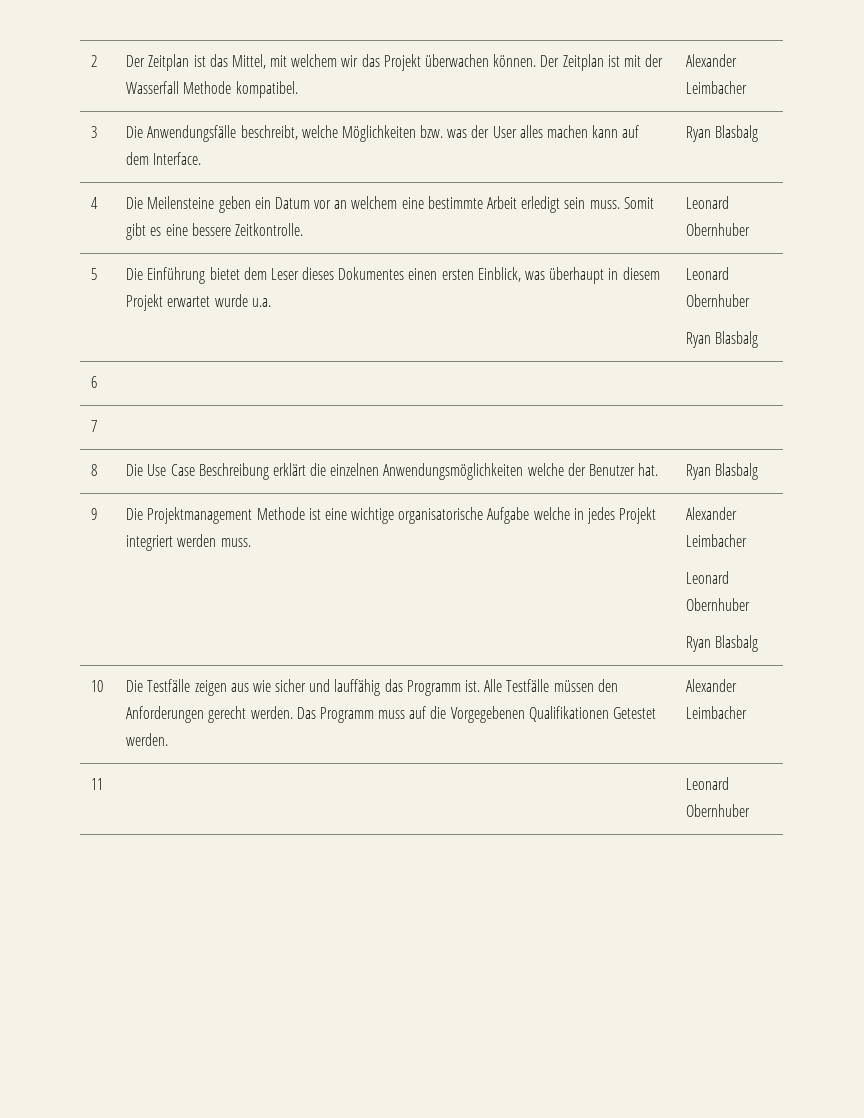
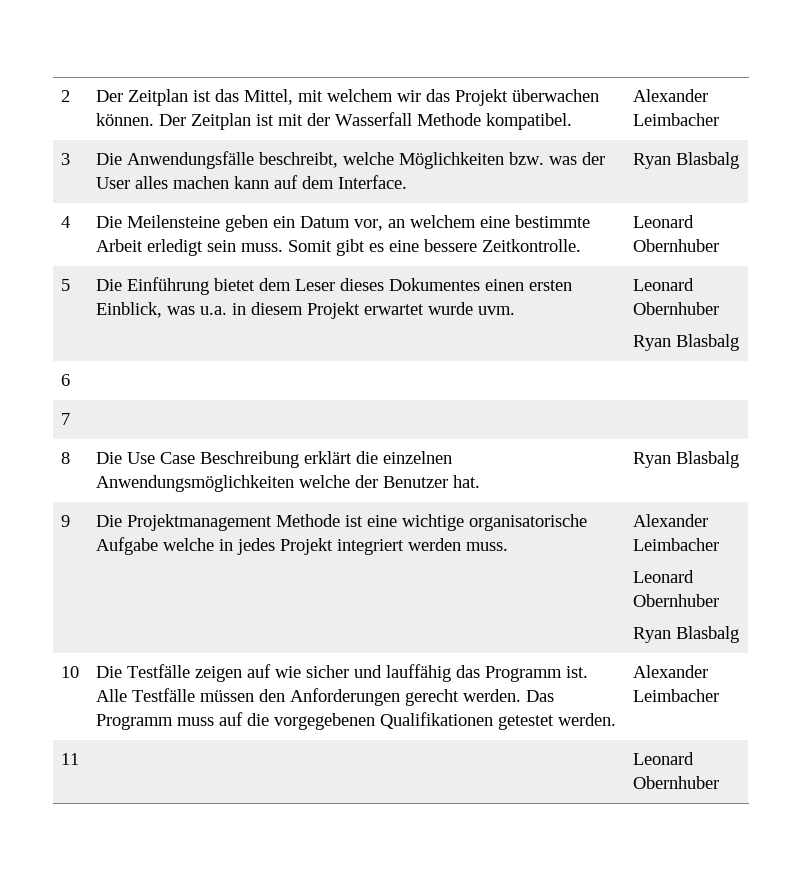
[314,200,332,209] vor -> [354,219,384,231] vor,
[549,267,605,284] überhaupt -> [200,306,228,315] u.a.
[251,298,271,307] u.a. -> [478,306,516,315] uvm.
[230,683,249,692] aus -> [247,664,272,678] auf
[450,706,657,723] Vorgegebenen Qualifikationen Getestet -> [274,712,555,730] vorgegebenen Qualifikationen getestet

